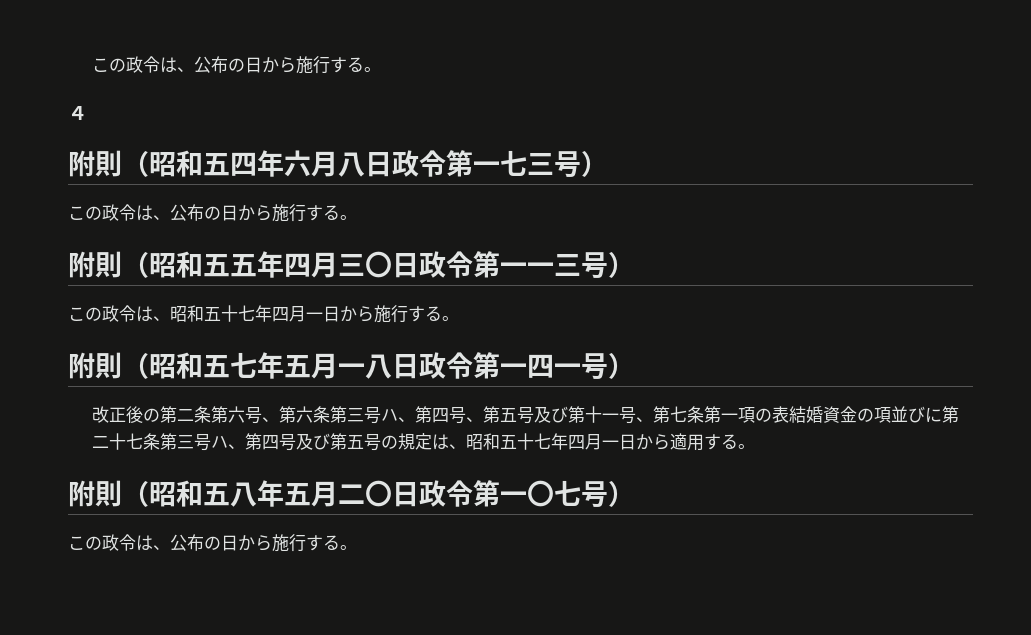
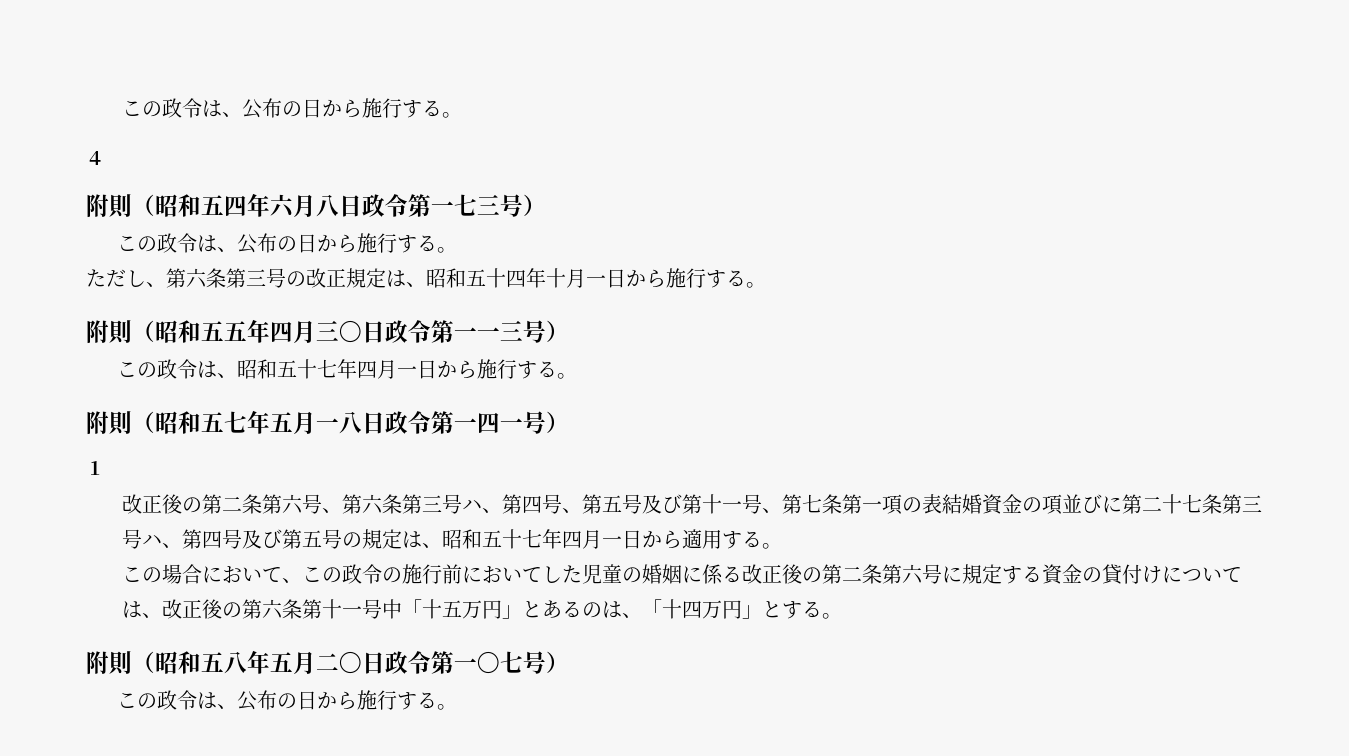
(357, 217) none -> [86,268,766,288] // ただし、第六条第三号の改正規定は、昭和五十四年十月一日から施行する。
(635, 366) none -> [86,461,104,475] // １
(755, 446) none -> [122,564,1243,585] [122,599,843,619] // この場合において、この政令の施行前においてした児童の婚姻に係る改正後の第二条第六号に規定する資金の貸付けについては、改正後の第六条第十一号中「十五万円」とあるのは、「十四万円」とする。

